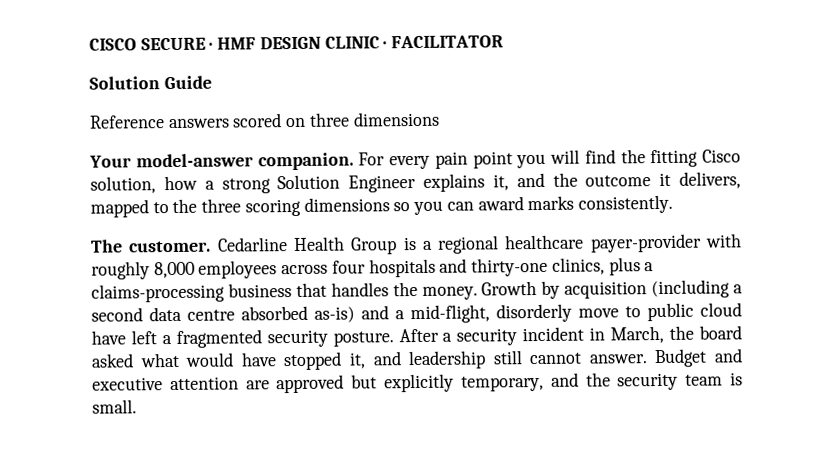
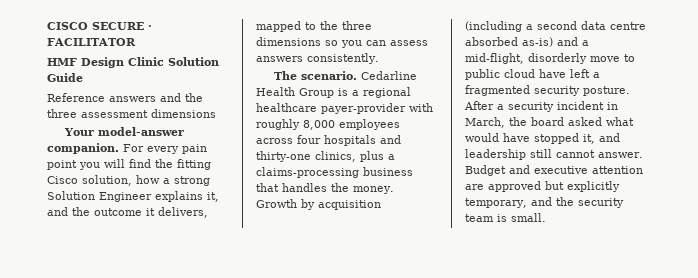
[217,35,505,50] HMF DESIGN CLINIC · FACILITATOR // -> [47,38,136,46] [47,57,164,68] FACILITATOR // HMF Design Clinic
[232,112,350,128] scored on three -> [160,93,203,102] [47,109,148,118] and the three assessment
[244,198,301,217] scoring -> (372, 25) none
[477,195,575,211] award marks -> [390,40,428,46] [256,56,303,62] assess answers
[129,240,212,253] customer. -> [300,71,357,80] scenario.

